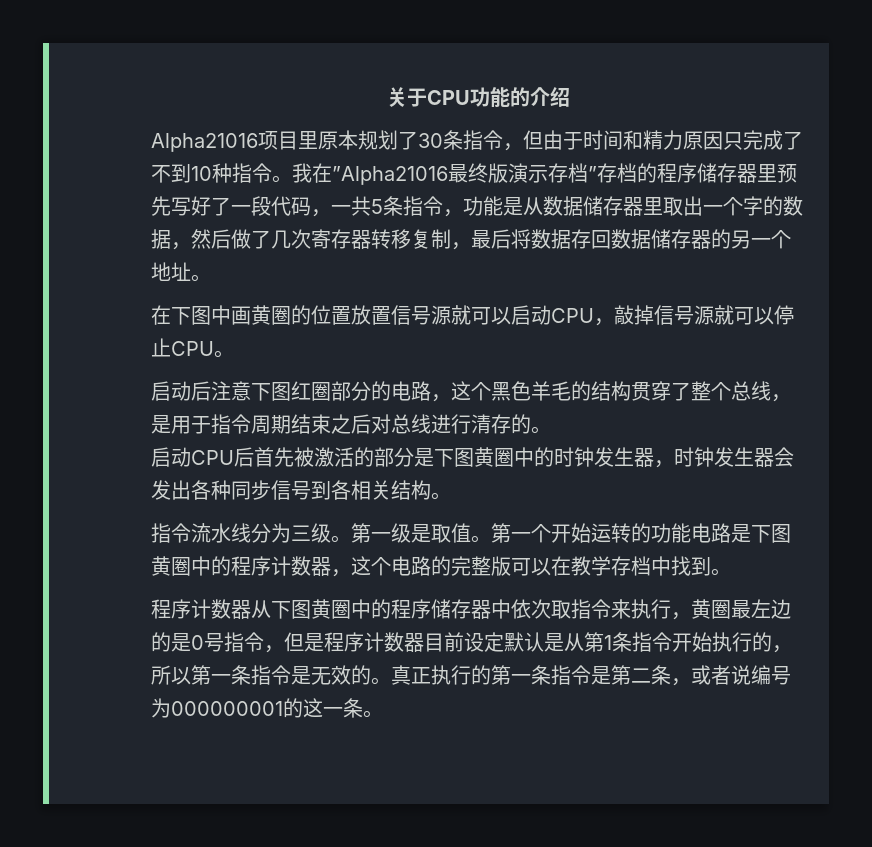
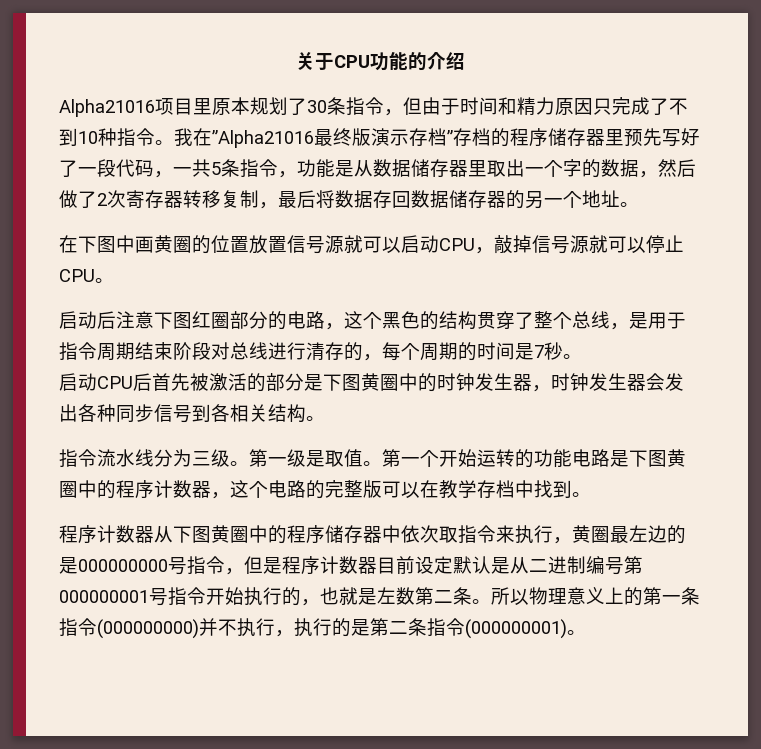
[271,230,291,249] 几 -> [97,193,107,206] 2
[531,381,571,401] 羊毛 -> (420, 320) none
[331,414,371,434] 之后 -> [173,342,211,360] 阶段
(531, 424) none -> [363,342,563,361] ，每个周期的时间是7秒
[191,635,204,650] 0 -> [78,559,168,572] 000000000
[584,632,792,653] [151,665,791,686] [151,698,363,718] 第1条指令开始执行的，所以第一条指令是无效的。真正执行的第一条指令是第二条，或者说编号为000000001的这一条 -> [529,556,643,575] [59,587,700,606] [59,618,567,639] 二进制编号第000000001号指令开始执行的，也就是左数第二条。所以物理意义上的第一条指令(000000000)并不执行，执行的是第二条指令(000000001)

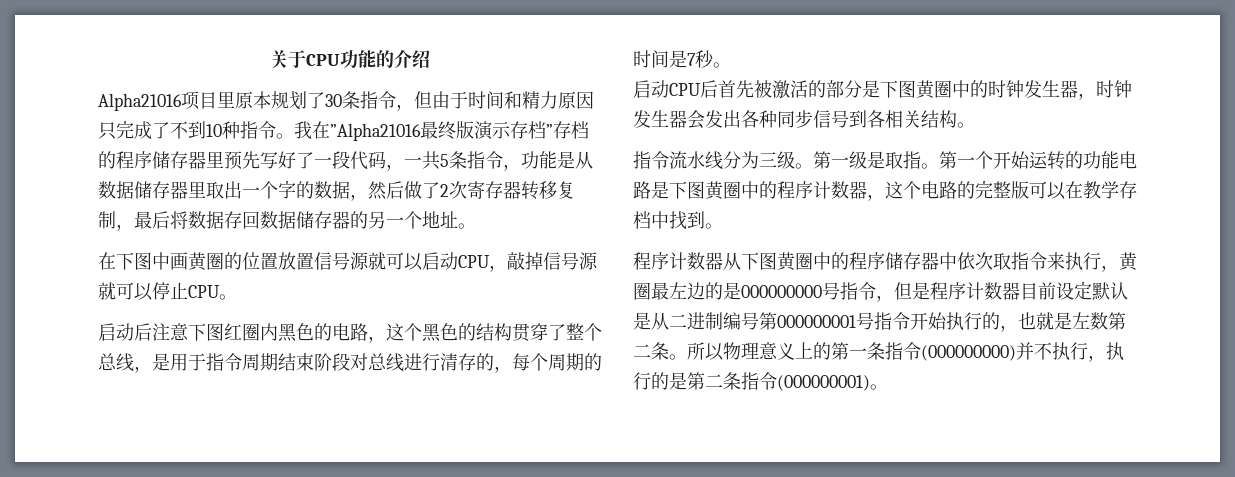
[230,311,268,329] 部分 -> [260,323,314,342] 内黑色
[344,449,363,467] 值 -> [903,151,921,169] 指

